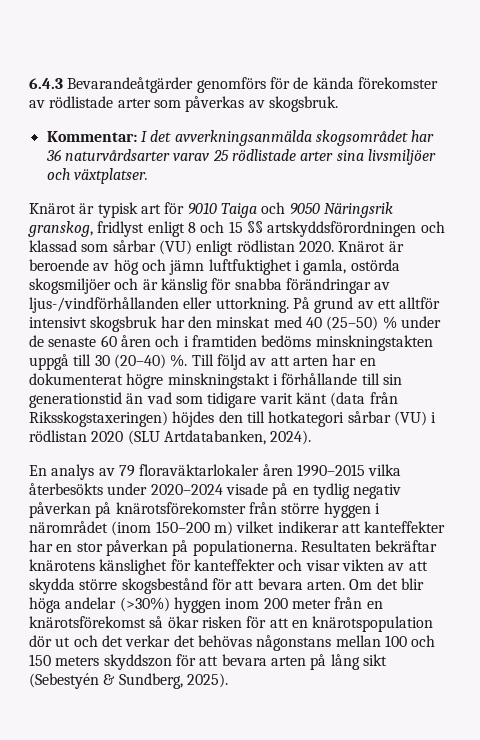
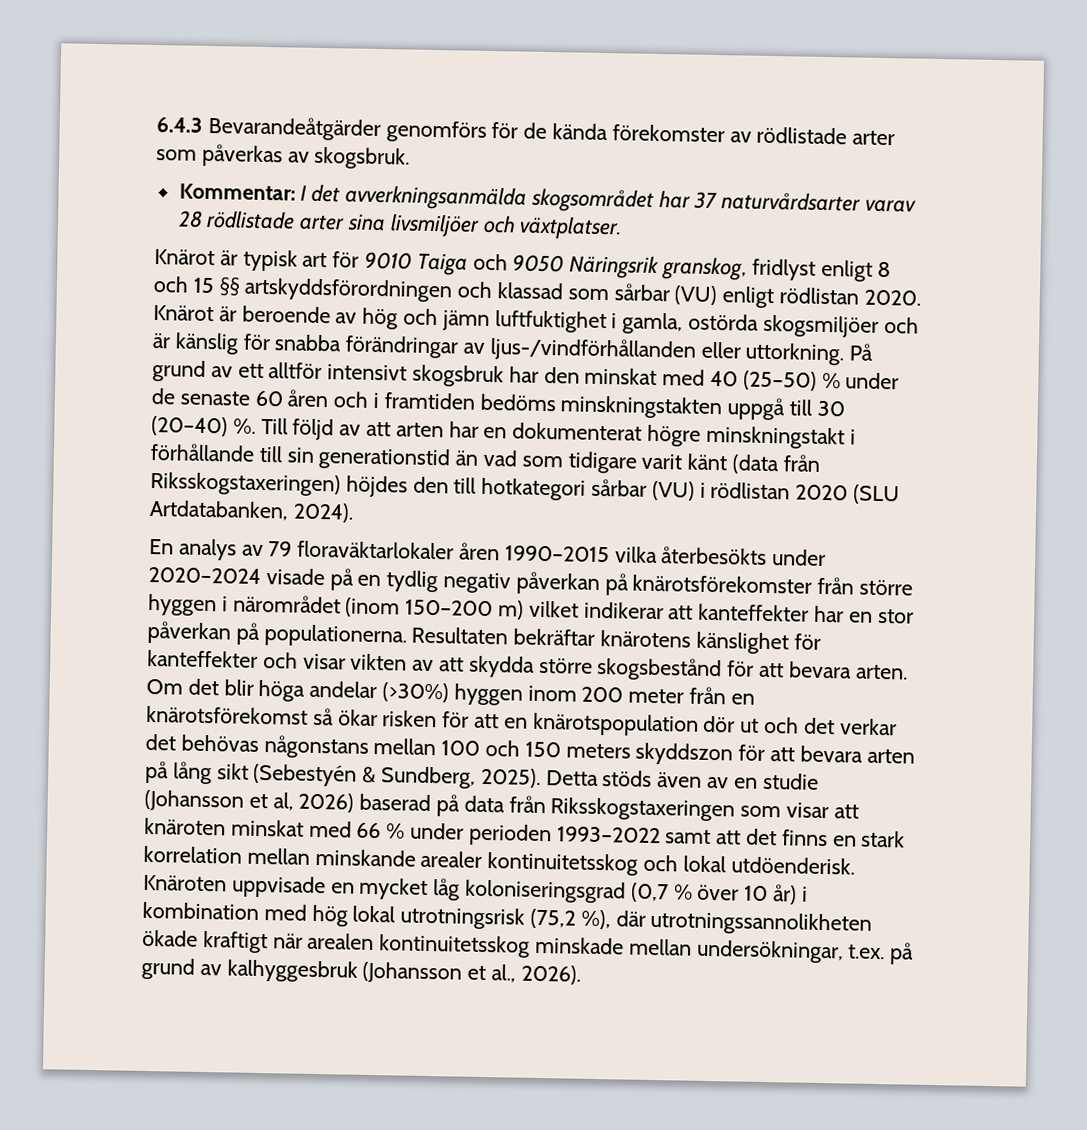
[45,149,62,161] 36 -> [693,191,719,210] 37
[212,150,229,161] 25 -> [177,210,203,228] 28
(228, 680) none -> [545,770,819,790] [144,789,859,822] [144,817,906,848] [143,845,855,876] [143,874,808,905] [142,901,873,936] [142,929,915,965] [141,957,581,985] Detta stöds även av en studie (Johansson et al, 2026) baserad på data från Riksskogstaxeringen som visar att knäroten minskat med 66 % under perioden 1993–2022 samt att det finns en stark korrelation mellan minskande arealer kontinuitetsskog och lokal utdöenderisk. Knäroten uppvisade en mycket låg koloniseringsgrad (0,7 % över 10 år) i kombination med hög lokal utrotningsrisk (75,2 %), där utrotningssannolikheten ökade kraftigt när arealen kontinuitetsskog minskade mellan undersökningar, t.ex. på grund av kalhyggesbruk (Johansson et al., 2026).

